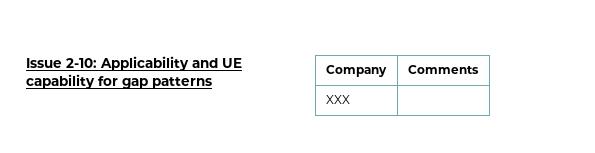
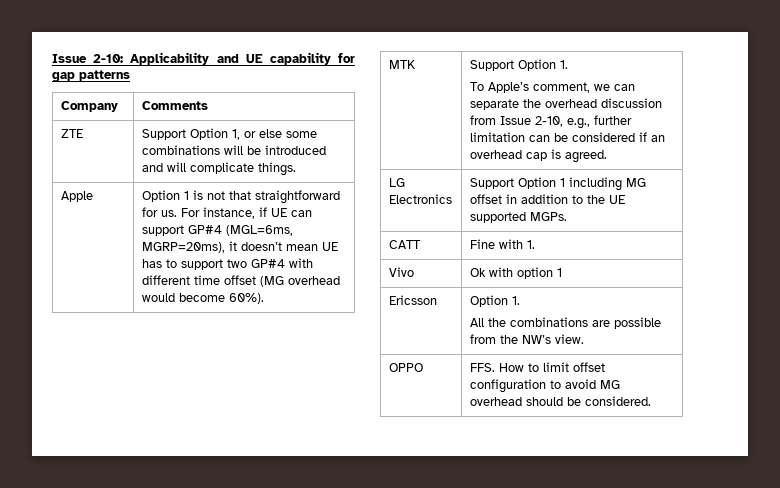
[325,95,350,104] XXX | -> [60,129,83,138] [141,128,317,140] [141,145,326,155] [141,162,296,176] [60,191,93,202] [141,190,340,204] [141,207,312,219] [141,225,293,236] [141,241,338,253] [141,258,313,270] [141,275,340,287] [141,293,264,304] [388,60,416,69] [469,59,568,71] [469,82,635,93] [469,98,662,110] [469,115,632,129] [469,132,665,142] [469,149,607,163] [388,178,405,187] [388,194,452,204] [469,177,646,191] [469,194,625,204] [469,212,567,223] [388,240,421,249] [469,239,535,249] [388,267,414,277] [469,267,562,279] [388,295,437,305] [469,295,520,307] [469,317,661,329] [469,334,584,344] [388,363,423,372] [469,362,605,372] [469,379,620,393] [469,396,651,406] ZTE | Support Option 1, or else some combinations will be introduced and will complicate things. // Apple | Option 1 is not that straightforward for us. For instance, if UE can support GP#4 (MGL=6ms, MGRP=20ms), it doesn’t mean UE has to support two GP#4 with different time offset (MG overhead would become 60%). // MTK | Support Option 1. // To Apple’s comment, we can separate the overhead discussion from Issue 2-10, e.g., further limitation can be considered if an overhead cap is agreed. // LG Electronics | Support Option 1 including MG offset in addition to the UE supported MGPs. // CATT | Fine with 1. // Vivo | Ok with option 1 // Ericsson | Option 1. // All the combinations are possible from the NW’s view. // OPPO | FFS. How to limit offset configuration to avoid MG overhead should be considered.

